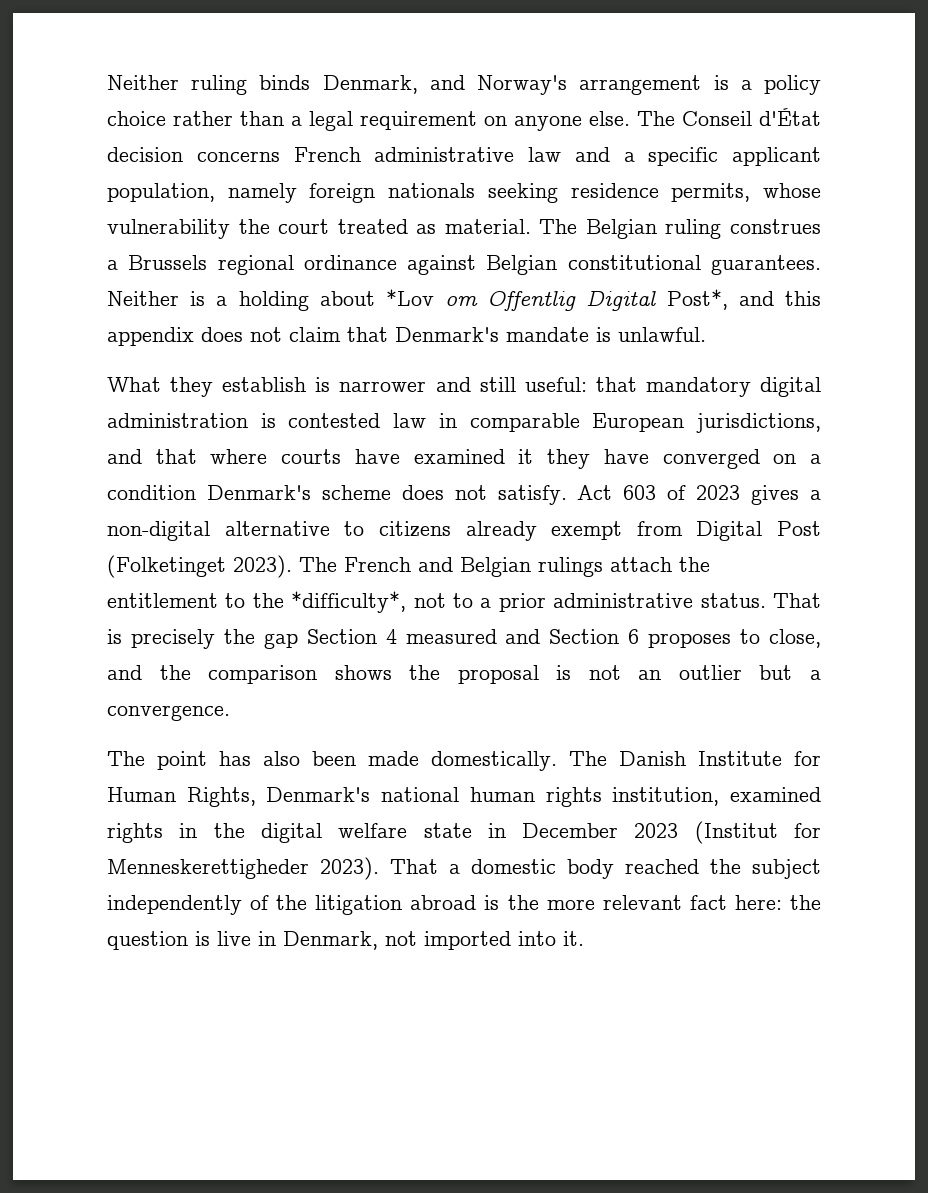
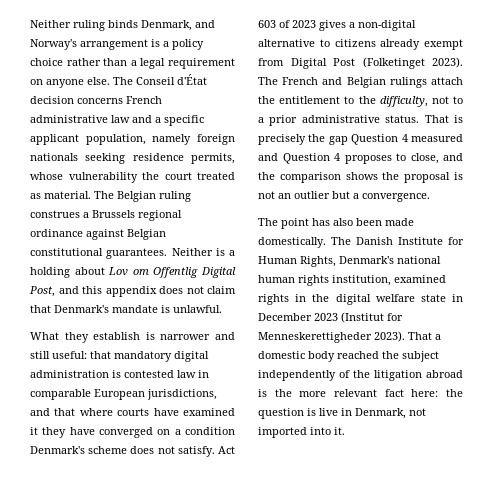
[385,289,434,306] *Lov -> [108,267,129,276] Lov
[666,289,728,310] Post*, -> [29,286,55,297] Post,
[291,591,407,613] *difficulty*, -> [379,96,428,107] difficulty,
[306,629,377,644] Section -> [351,134,399,145] Question
[549,629,640,644] Section 6 -> [282,153,340,164] Question 4

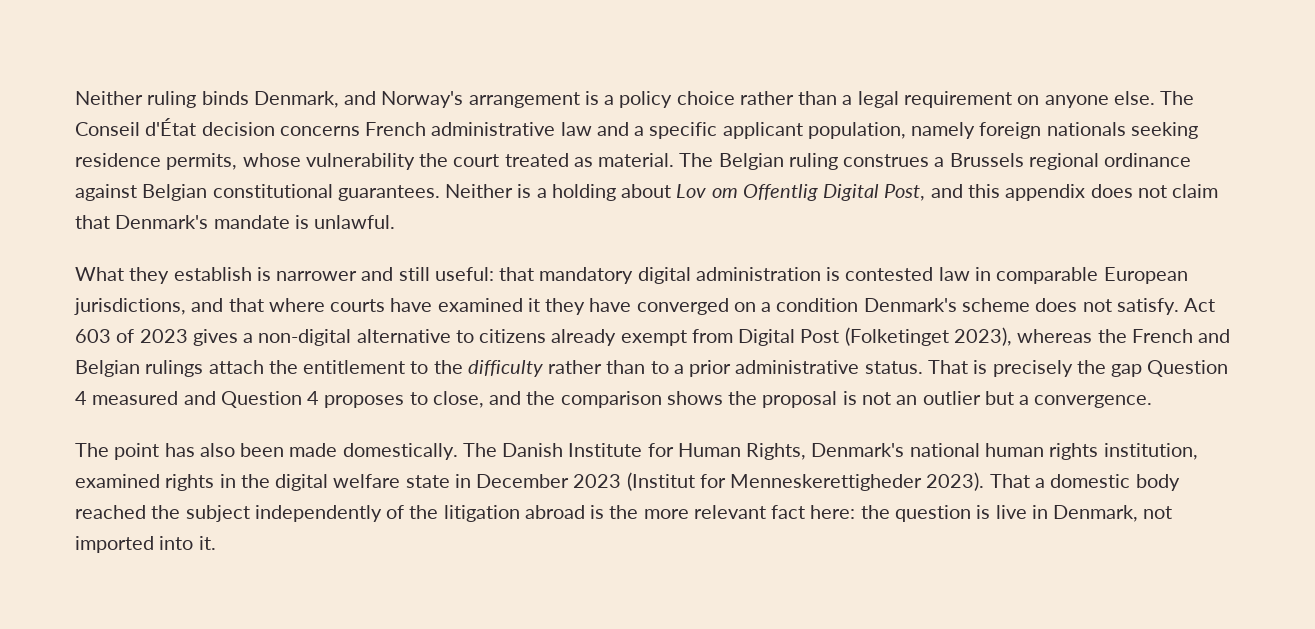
[432,57,463,68] [258,77,278,85] 2023). The -> [953,327,1127,346] 2023), whereas the
[379,96,449,107] difficulty, not -> [467,360,646,377] difficulty rather than

